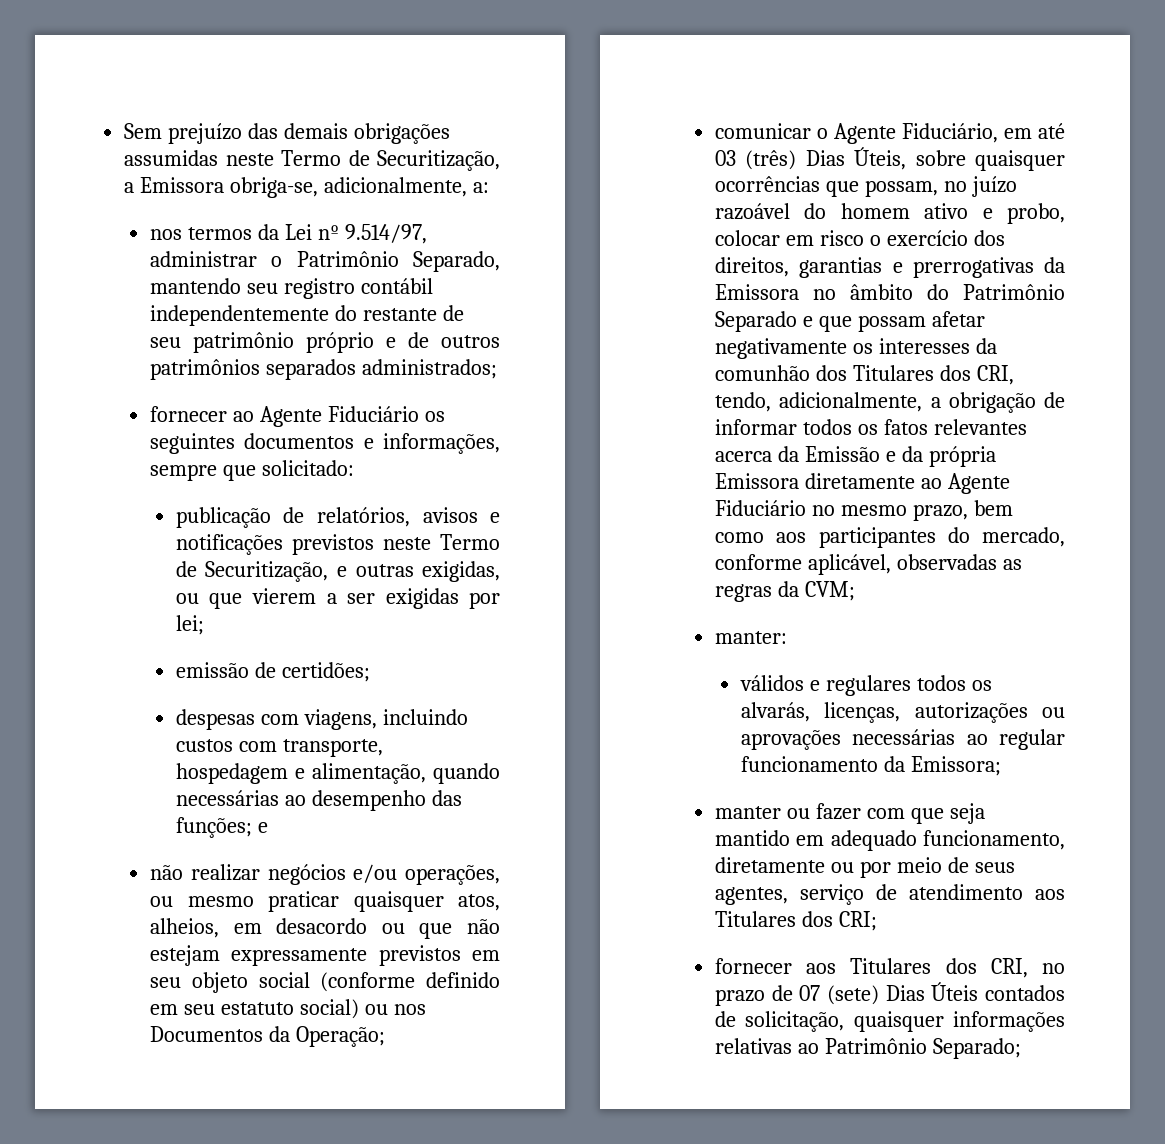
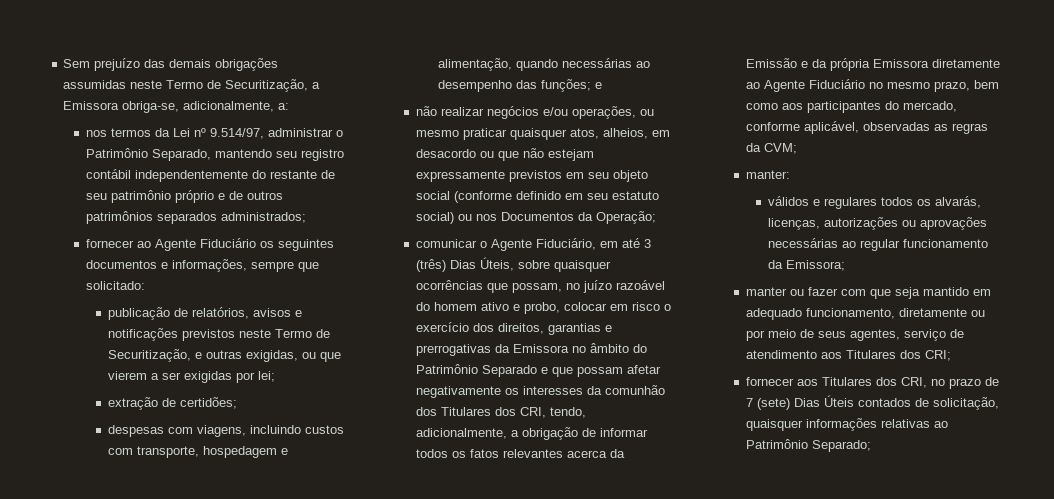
[175,662,249,678] emissão -> [107,397,158,410] extração
[715,150,737,166] 03 -> [643,239,651,248] 3
[799,985,821,1001] 07 -> [745,398,753,407] 7

